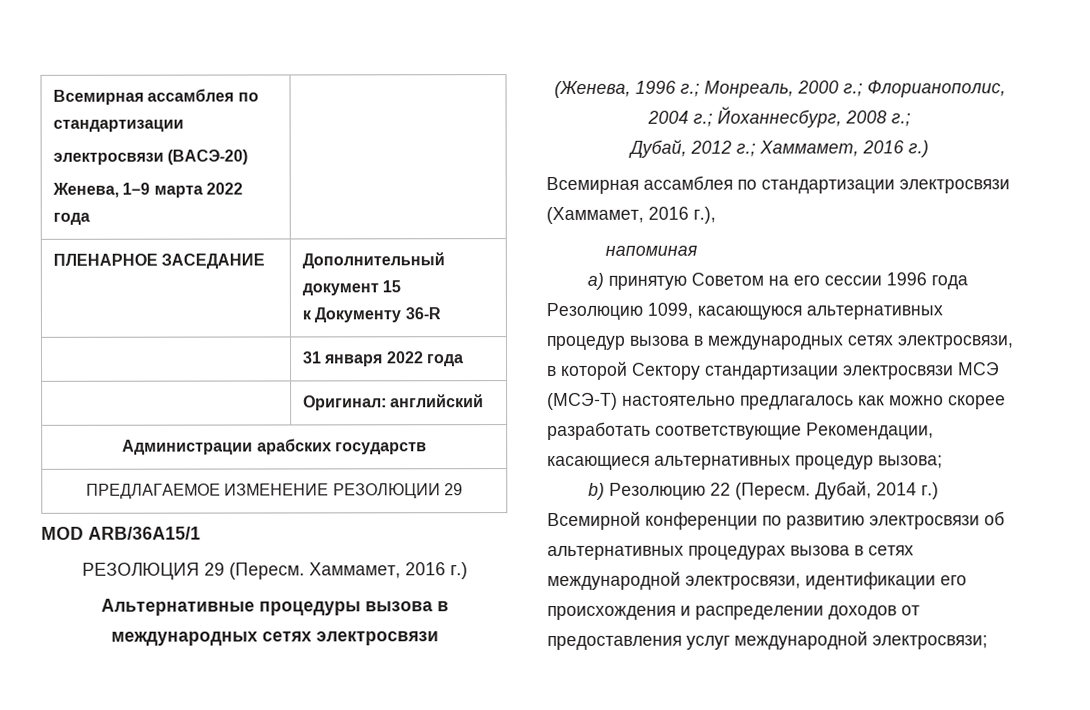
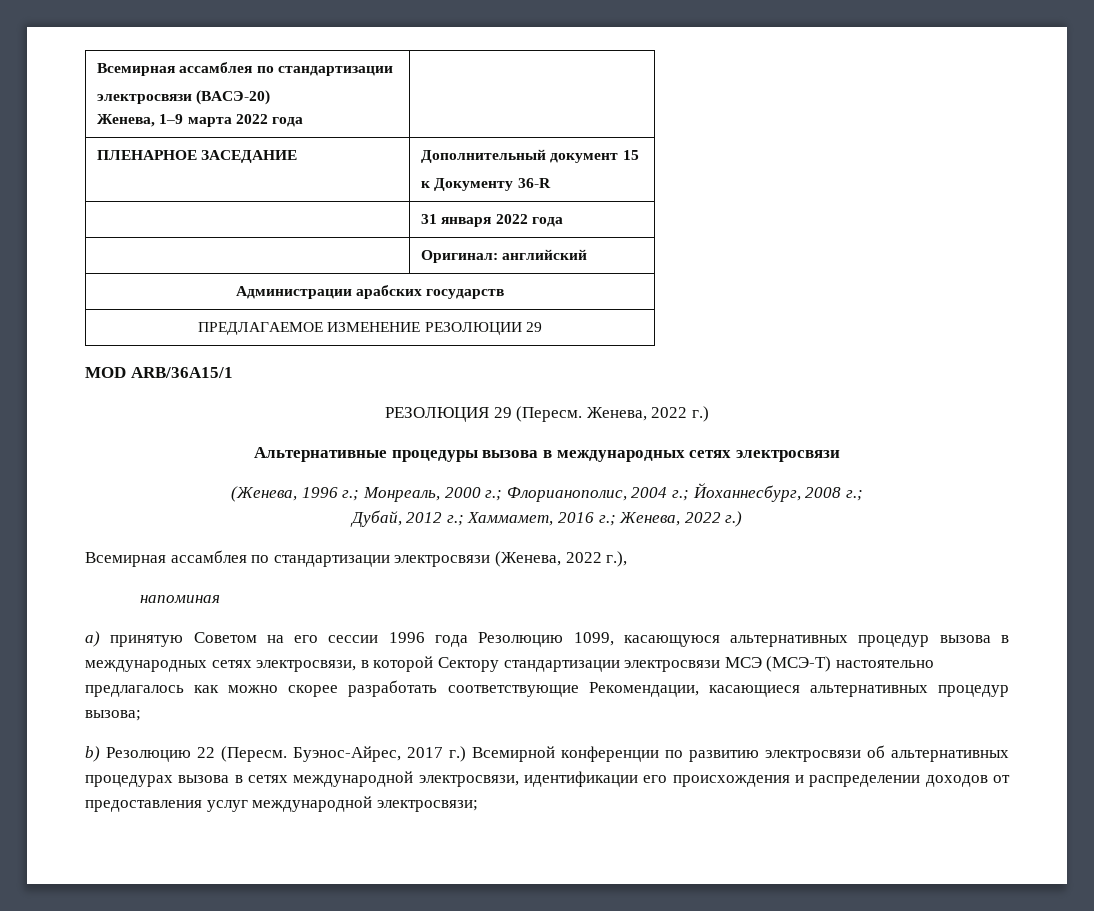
[308,562,446,579] Хаммамет, 2016 -> [586,407,688,421] Женева, 2022
(904, 147) none -> [598,512,721,526] г.; Женева, 2022
[546,206,689,224] (Хаммамет, 2016 -> [494,551,602,567] (Женева, 2022
[814,481,917,500] Дубай, 2014 -> [293,746,443,762] Буэнос-Айрес, 2017

